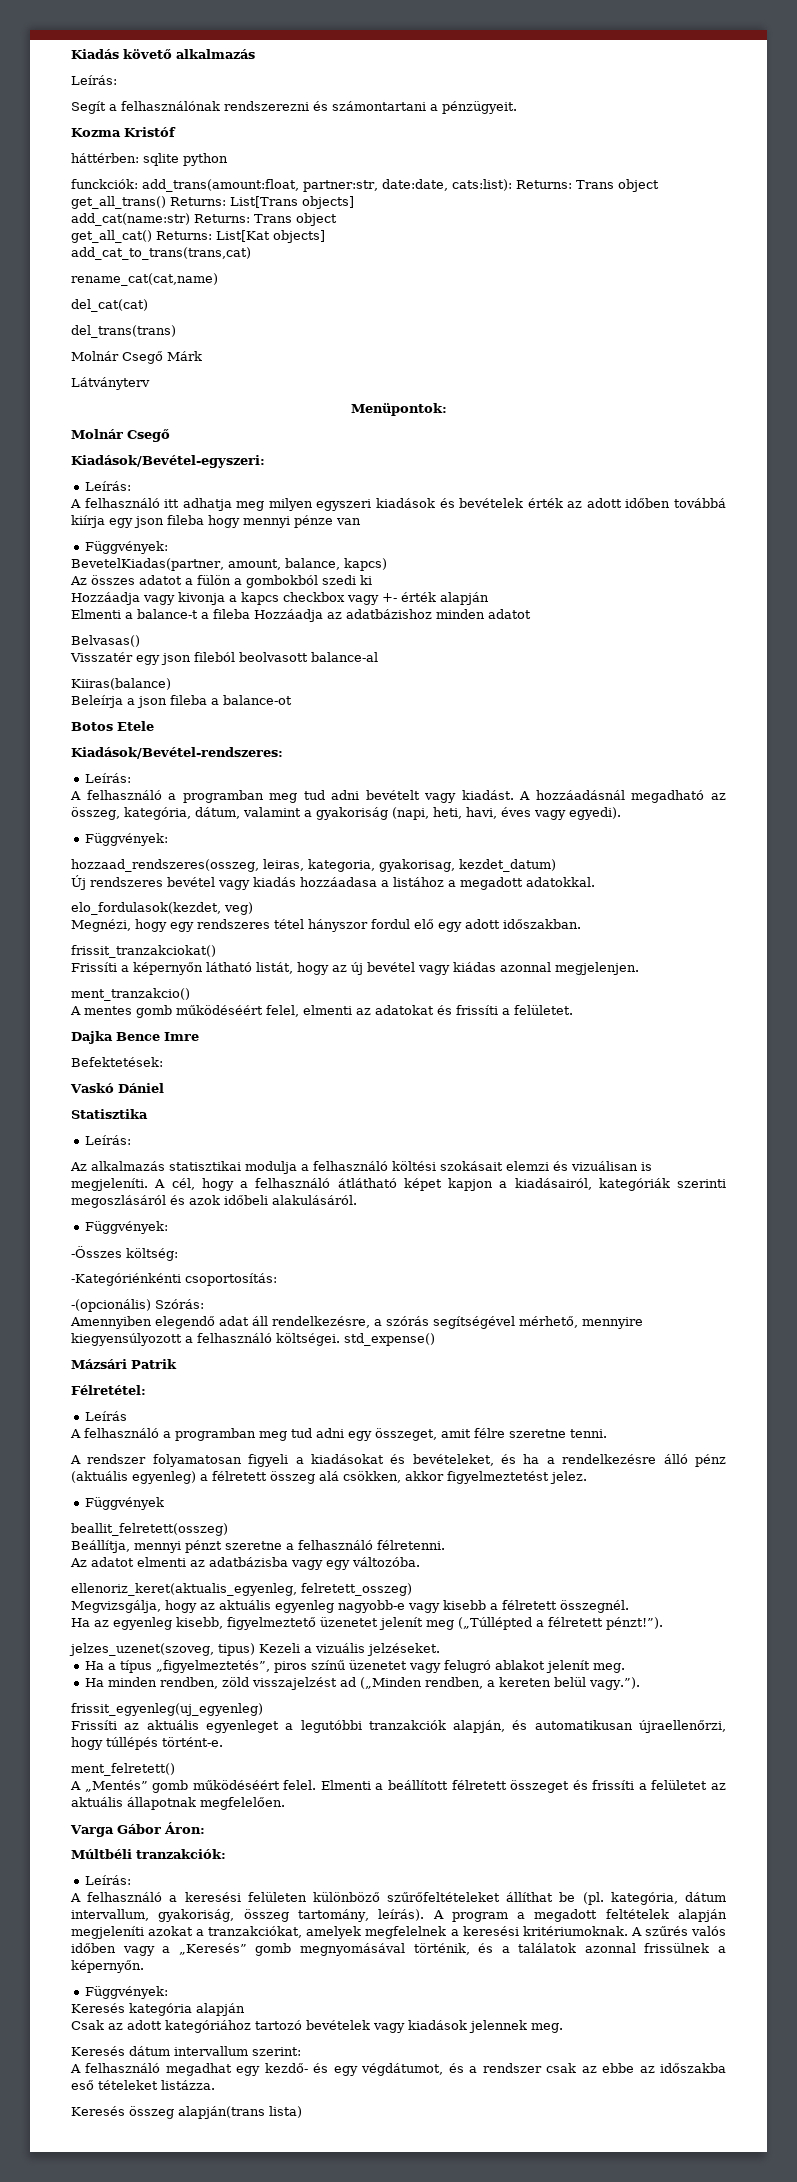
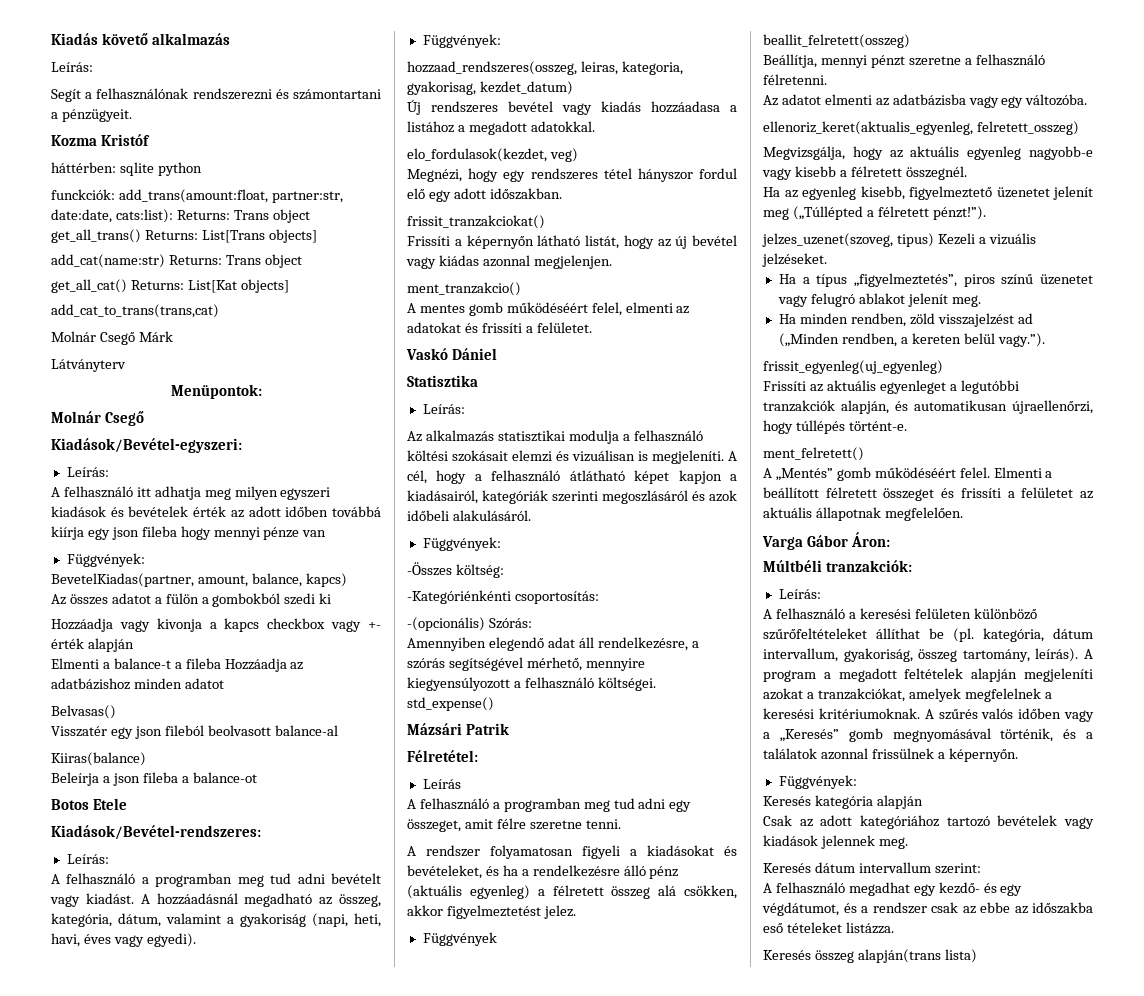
[71,273,218,286] [71,299,148,312] [71,325,176,338] // rename_cat(cat,name) // del_cat(cat) // del_trans(trans) -> (219, 311) none
[71,1031,199,1044] [71,1057,163,1067] // Dajka Bence Imre // Befektetések: -> (592, 327) none

